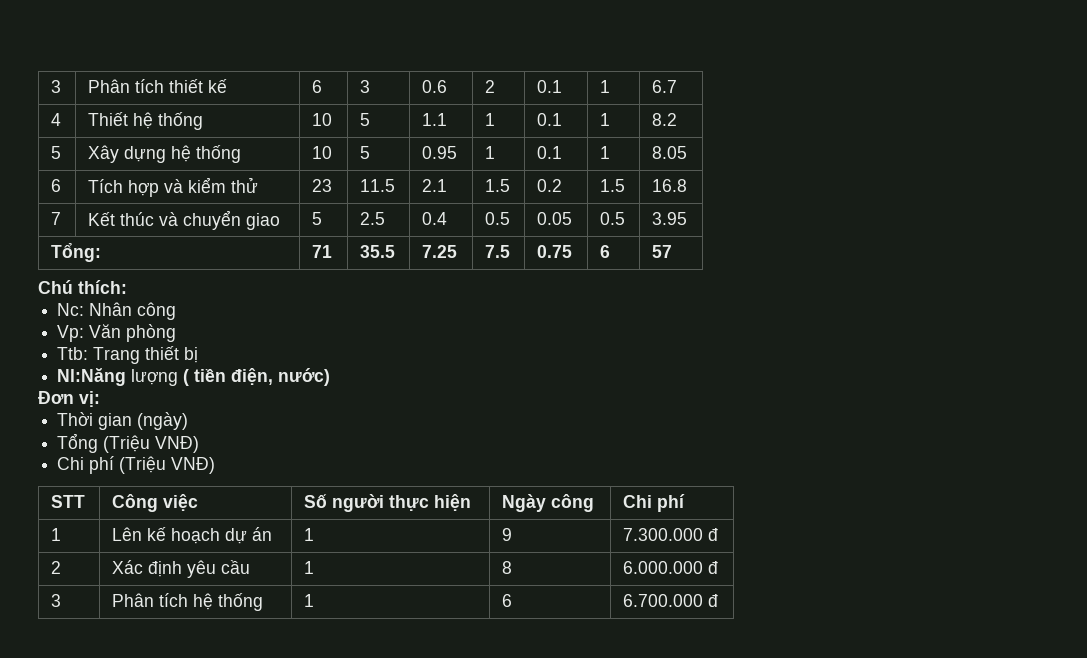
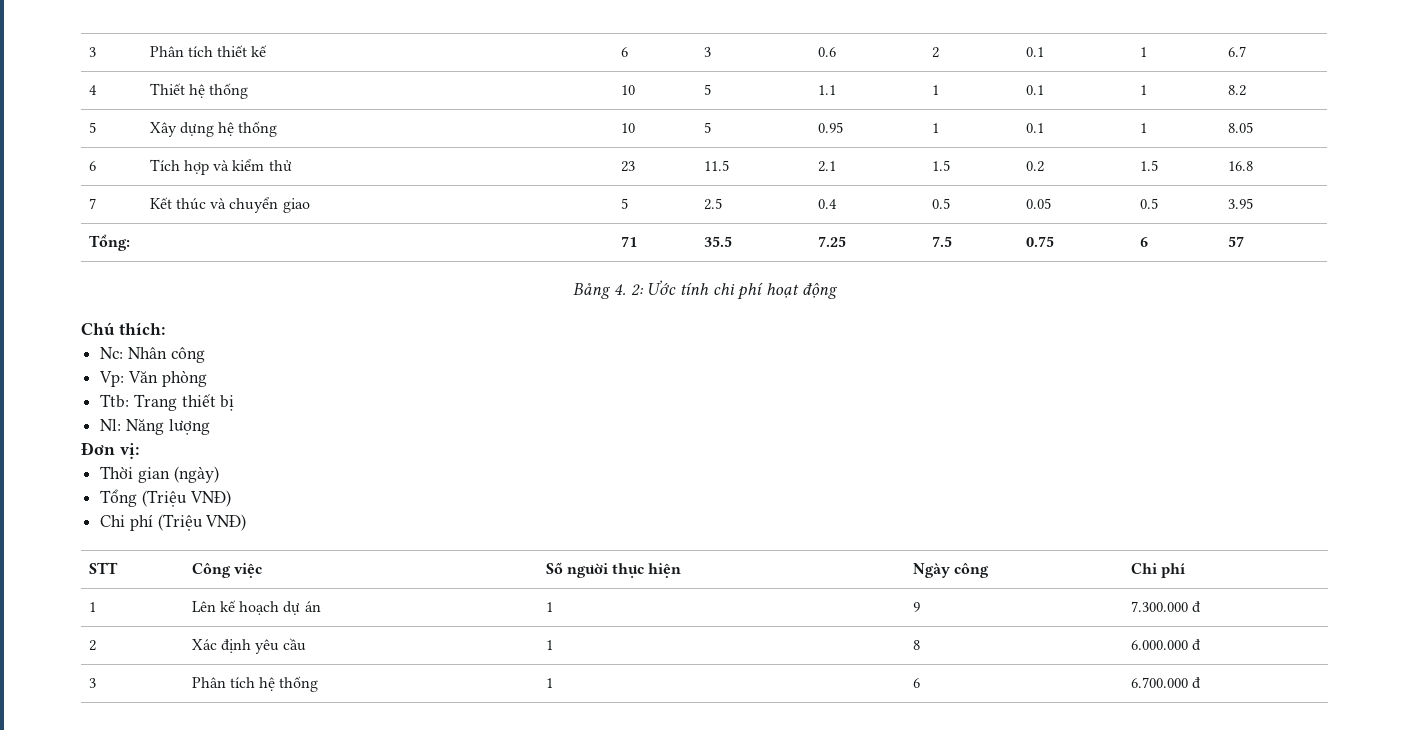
(673, 251) none -> [573,280,838,300] // Bảng 4. 2: Ước tính chi phí hoạt động
[57,368,127,386] Nl:Năng -> [100,419,164,435] Nl: Năng
[183,368,331,386] ( tiền điện, nước) -> (210, 427) none

